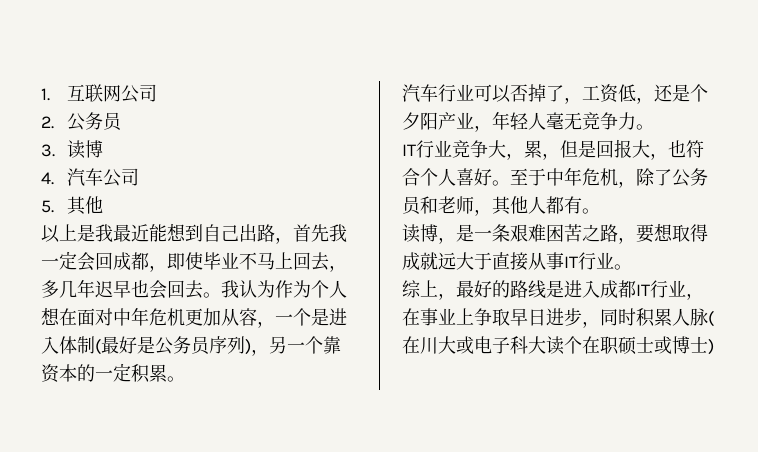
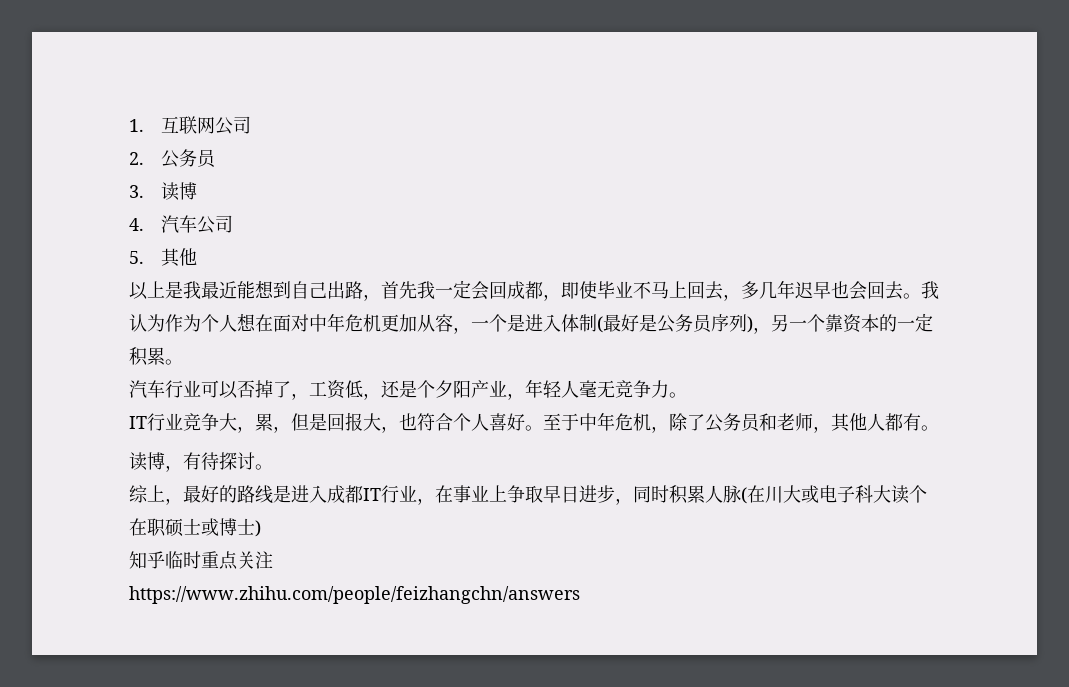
[456,223,708,244] [402,252,614,271] 是一条艰难困苦之路，要想取得成就远大于直接从事IT行业 -> [183,452,255,470] 有待探讨
(714, 346) none -> [129,551,273,570] [129,586,580,604] // 知乎临时重点关注 // https://www.zhihu.com/people/feizhangchn/answers

